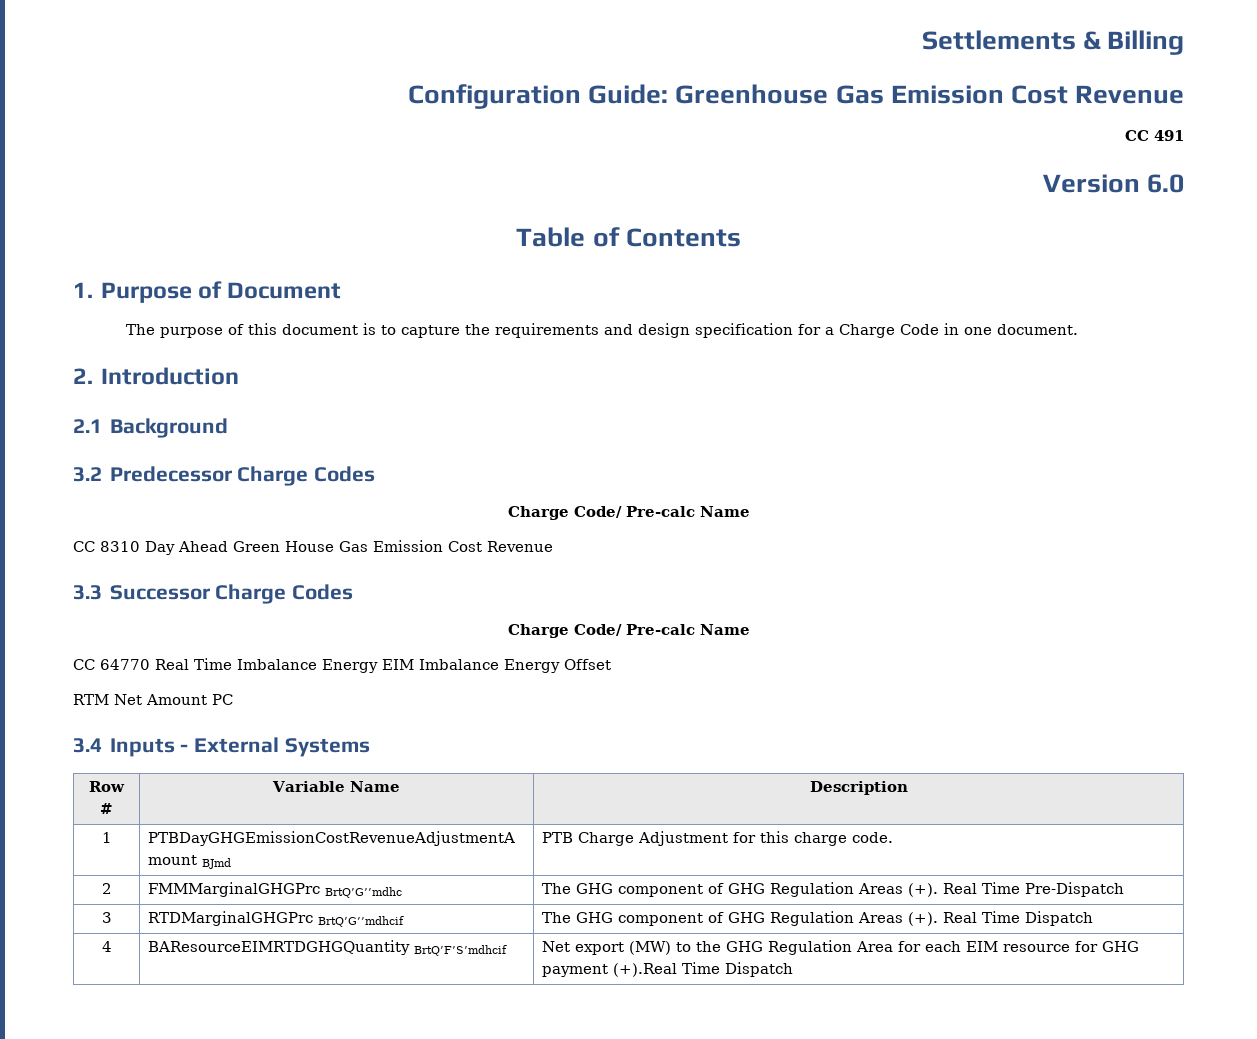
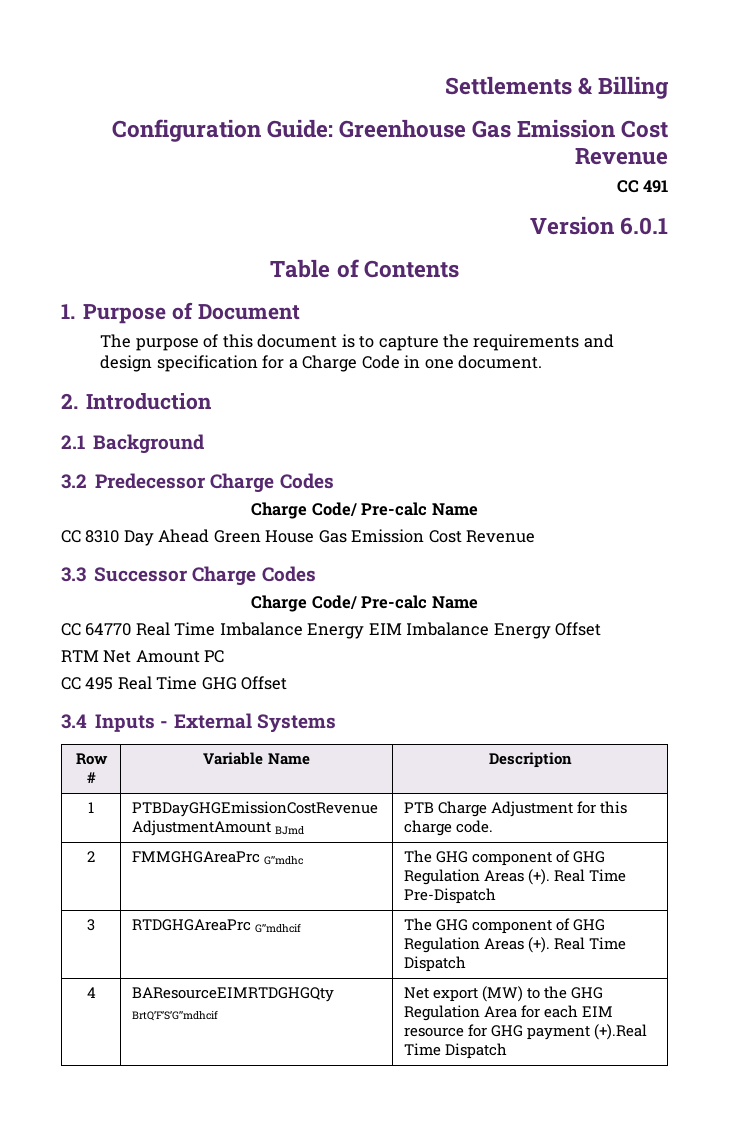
[1147,174,1184,193] 6.0 -> [620,217,668,235] 6.0.1
(233, 699) none -> [61,676,288,690] // CC 495 Real Time GHG Offset
[148,882,403,898] FMMMarginalGHGPrc BrtQ’G’’mdhc -> [132,851,305,865] FMMGHGAreaPrc G’’mdhc
[148,911,405,927] RTDMarginalGHGPrc BrtQ’G’’mdhcif -> [132,919,302,933] RTDGHGAreaPrc G’’mdhcif
[148,940,508,956] BAResourceEIMRTDGHGQuantity BrtQ’F’S’mdhcif -> [132,987,335,1002] [132,1010,219,1021] BAResourceEIMRTDGHGQty BrtQ’F’S’G’’mdhcif

